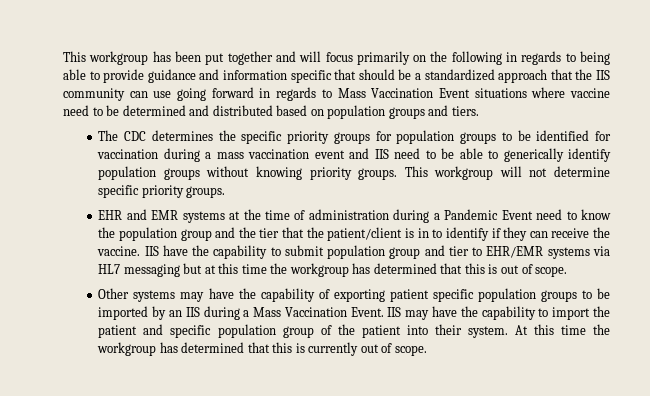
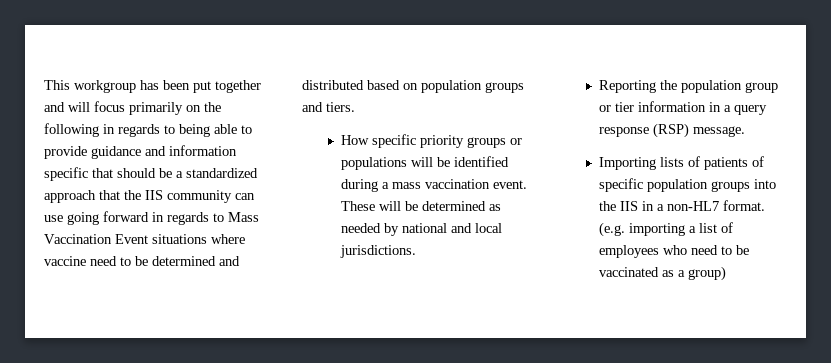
[98,130,611,144] [97,148,611,162] [98,166,610,180] [98,185,226,198] [98,209,611,223] [98,227,610,241] [97,245,611,259] [98,263,568,277] [98,288,610,302] [98,306,610,320] [98,324,610,338] [97,342,427,356] The CDC determines the specific priority groups for population groups to be identified for vaccination during a mass vaccination event and IIS need to be able to generically identify population groups without knowing priority groups. This workgroup will not determine specific priority groups. // EHR and EMR systems at the time of administration during a Pandemic Event need to know the population group and the tier that the patient/client is in to identify if they can receive the vaccine. IIS have the capability to submit population group and tier to EHR/EMR systems via HL7 messaging but at this time the workgroup has determined that this is out of scope. // Other systems may have the capability of exporting patient specific population groups to be imported by an IIS during a Mass Vaccination Event. IIS may have the capability to import the patient and specific population group of the patient into their system. At this time the workgroup has determined that this is currently out of scope. -> [341,134,523,148] [341,156,510,170] [341,179,528,192] [341,201,502,211] [341,223,503,236] [340,245,417,258] [599,80,779,93] [599,101,768,115] [599,123,746,138] [599,156,765,170] [599,178,777,192] [599,200,766,211] [599,222,734,237] [599,245,750,258] [599,266,727,281] How specific priority groups or populations will be identified during a mass vaccination event. These will be determined as needed by national and local jurisdictions. // Reporting the population group or tier information in a query response (RSP) message. // Importing lists of patients of specific population groups into the IIS in a non-HL7 format. (e.g. importing a list of employees who need to be vaccinated as a group)

